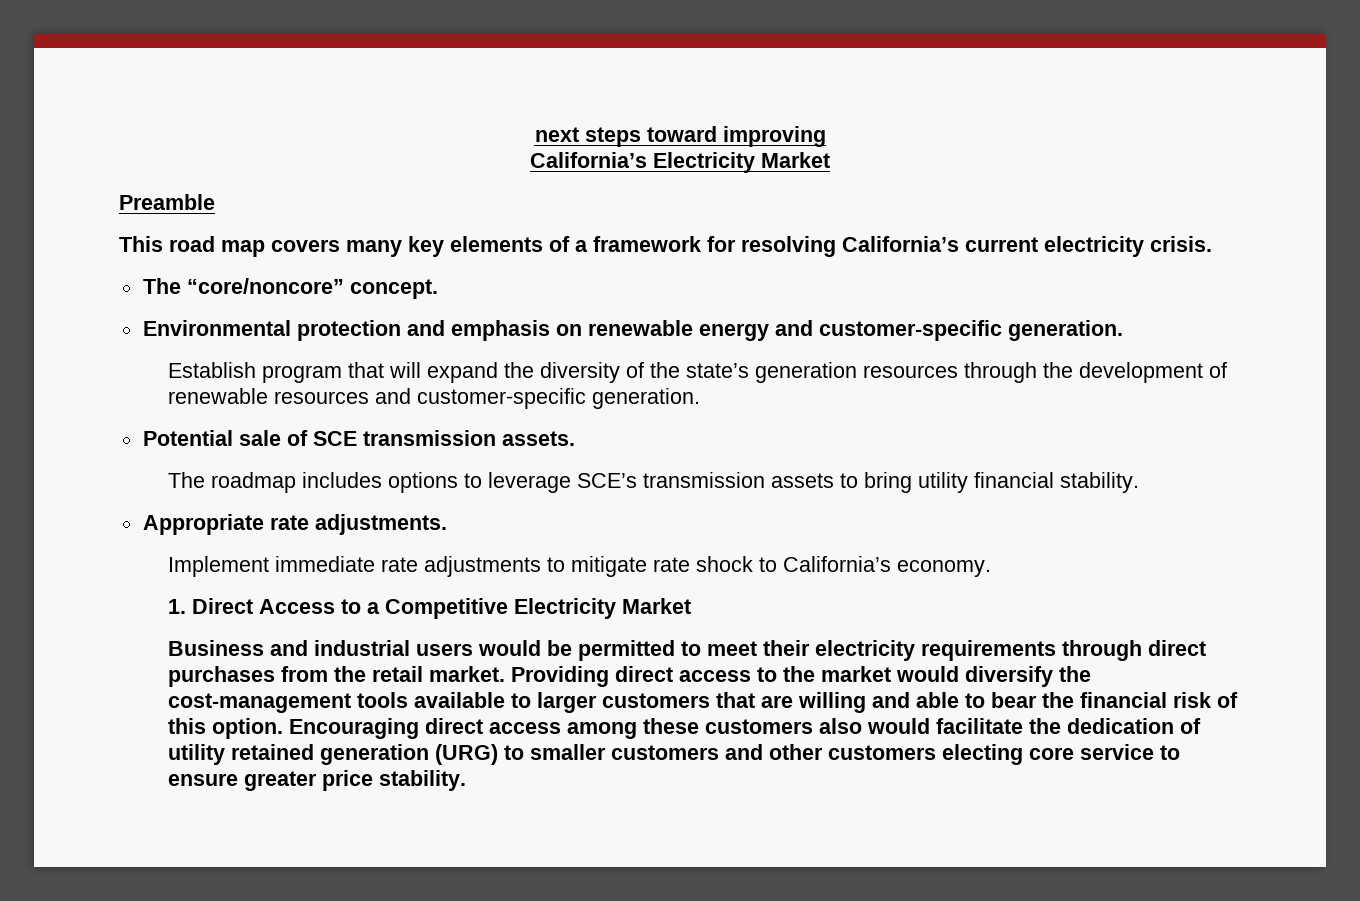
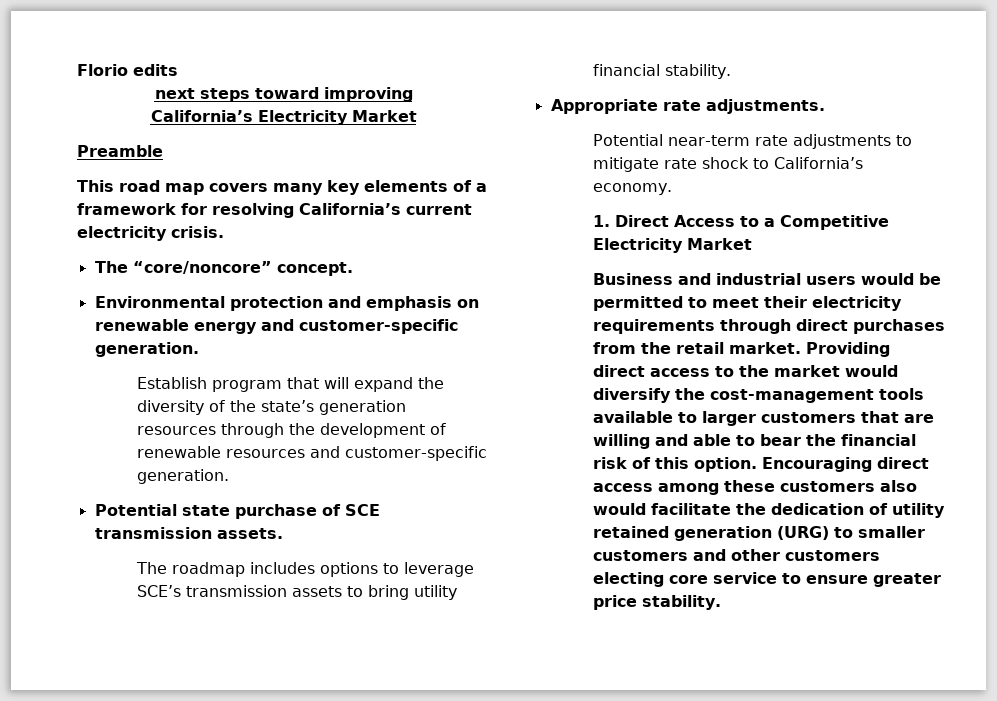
(534, 134) none -> [77,64,178,76] Florio edits //
[238,430,281,446] sale -> [181,504,317,519] state purchase
[167,556,375,577] Implement immediate -> [593,134,751,146] Potential near-term

